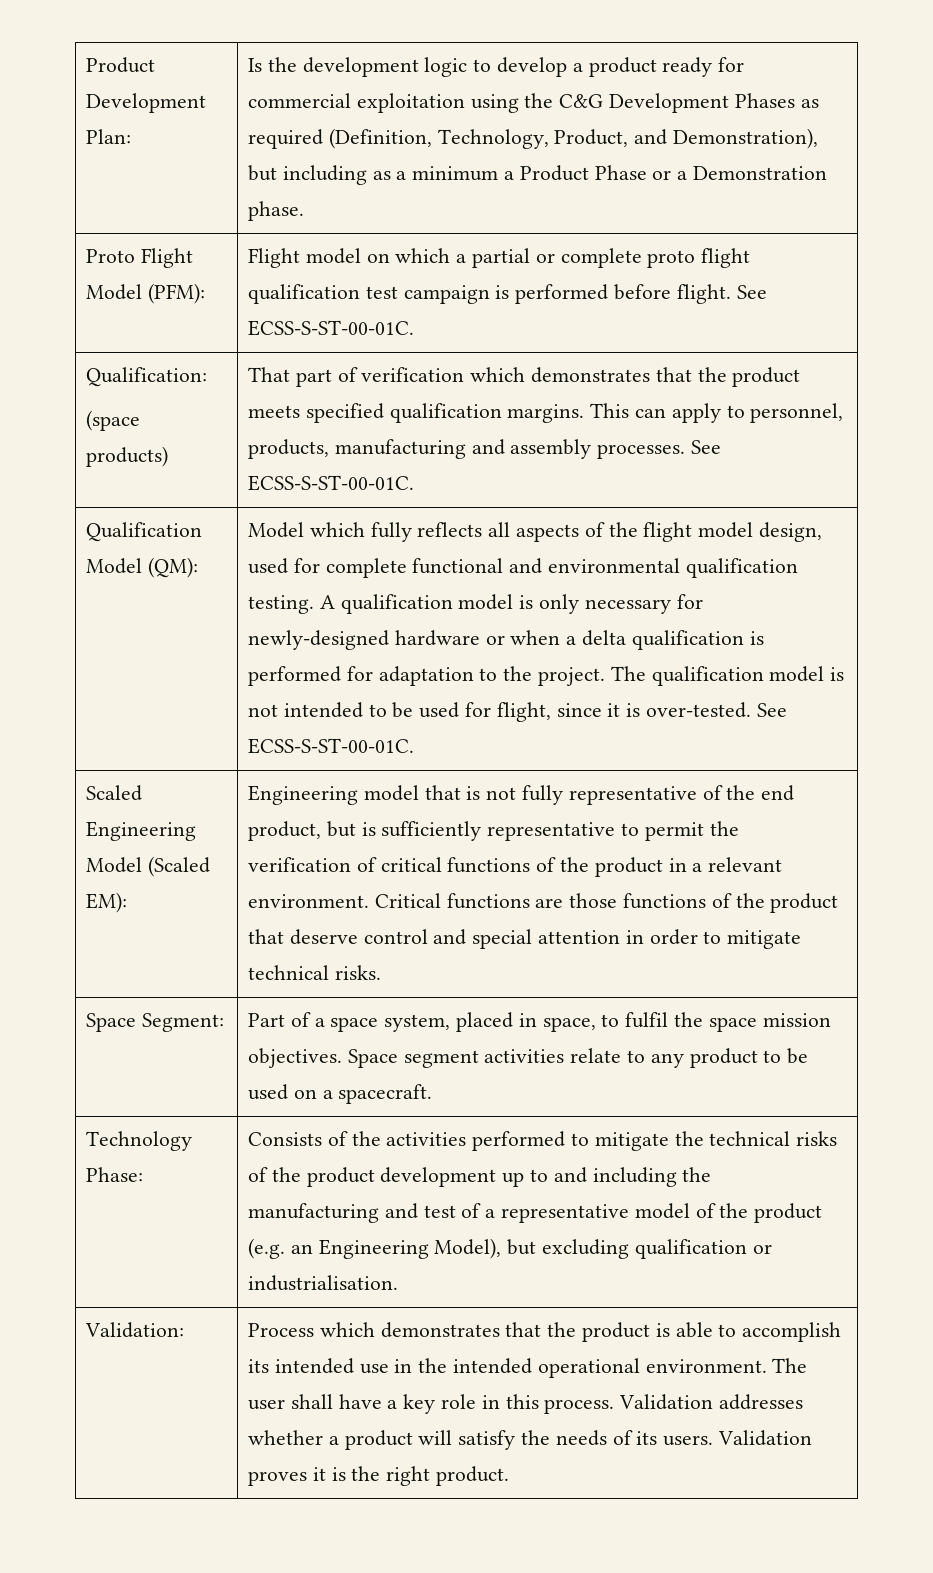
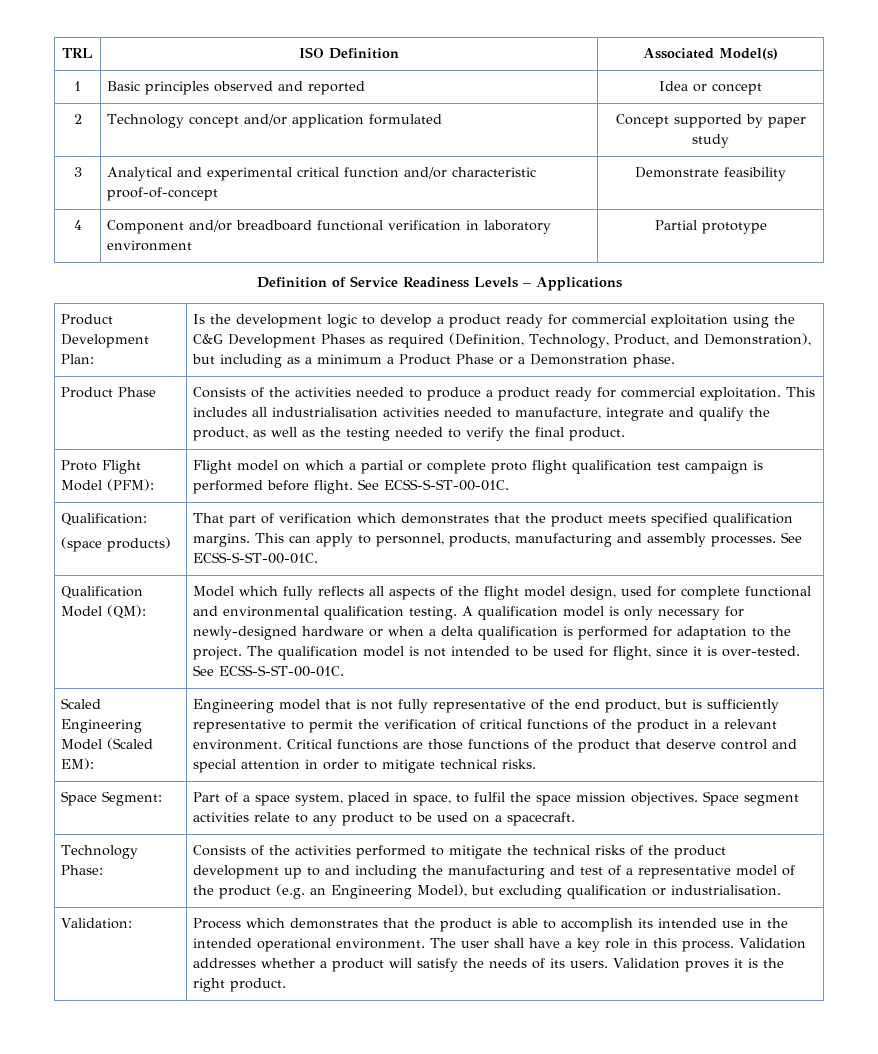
(85, 65) none -> [62,48,93,58] [299,47,399,59] [643,48,778,60] [74,81,81,91] [107,81,366,95] [659,81,762,95] [73,114,82,124] [107,114,443,128] [615,114,806,128] [692,134,729,148] [73,167,82,177] [107,167,537,181] [107,187,219,201] [635,167,786,181] [73,220,82,230] [107,220,552,234] [107,240,193,251] [654,220,767,234] [256,276,622,291] TRL | ISO Definition | Associated Model(s) // 1 | Basic principles observed and reported | Idea or concept // 2 | Technology concept and/or application formulated | Concept supported by paper study // 3 | Analytical and experimental critical function and/or characteristic proof-of-concept | Demonstrate feasibility // 4 | Component and/or breadboard functional verification in laboratory environment | Partial prototype // Definition of Service Readiness Levels – Applications //
(304, 211) none -> [61,387,157,398] [193,387,816,401] [193,407,771,421] [193,427,626,441] // Product Phase | Consists of the activities needed to produce a product ready for commercial exploitation. This includes all industrialisation activities needed to manufacture, integrate and qualify the product, as well as the testing needed to verify the final product.

